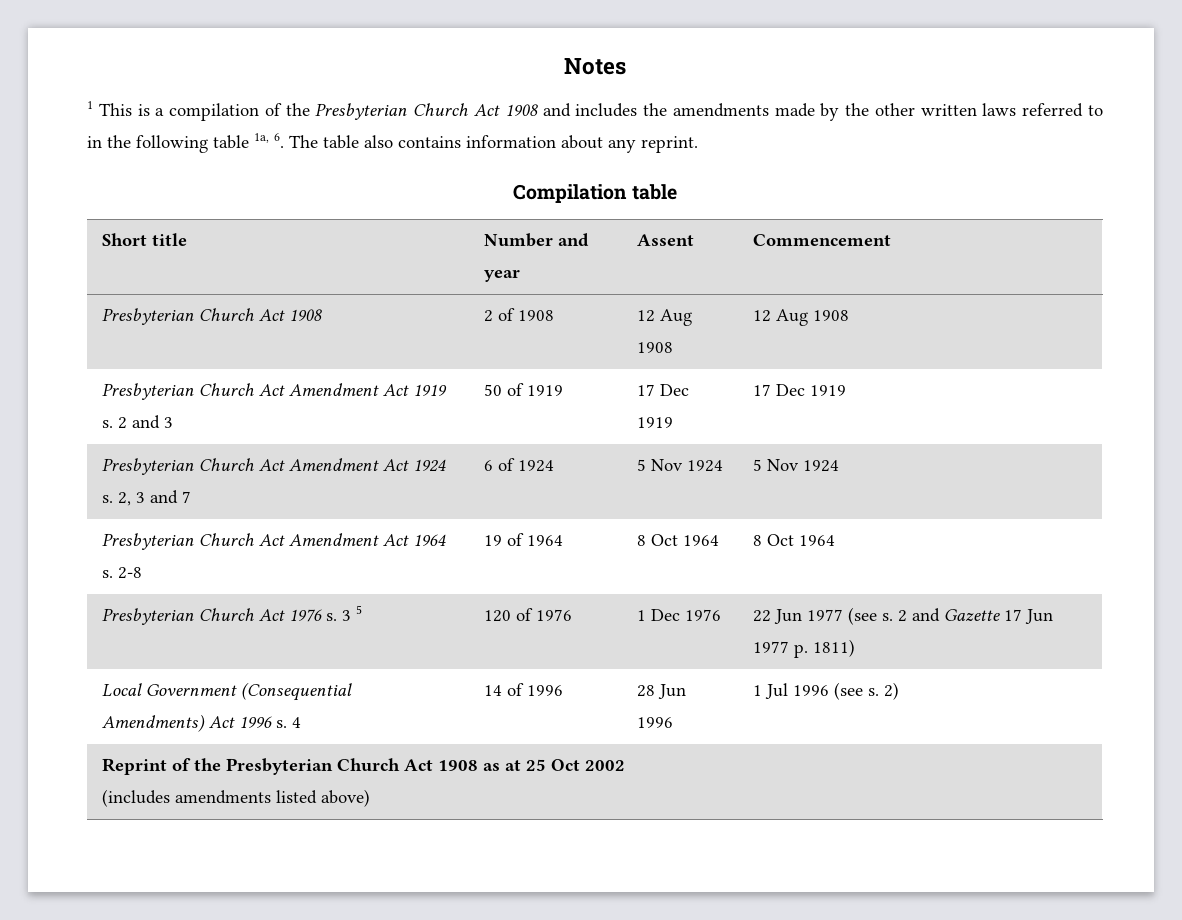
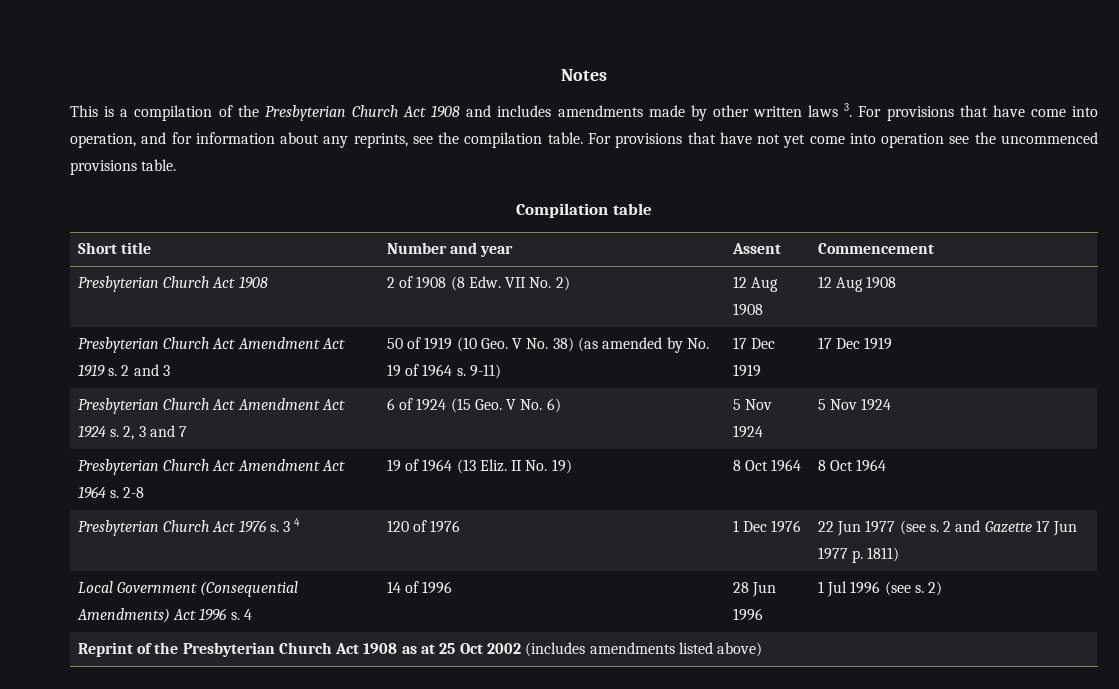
[87,101,93,109] 1 -> (607, 75) none
[643,103,668,116] the -> (552, 111) none
[845,103,870,116] the -> (707, 113) none
[1022,103,1103,117] [87,133,698,153] referred to in the following table 1a, 6. The table also contains information about any reprint. -> [844,103,1098,121] [70,132,1098,148] [70,159,177,175] 3. For provisions that have come into operation, and for information about any reprints, see the compilation table. For provisions that have not yet come into operation see the uncommenced provisions table.
(554, 315) none -> [450,276,570,291] (8 Edw. VII No. 2)
(563, 390) none -> [456,337,710,353] [386,364,501,379] (10 Geo. V No. 38) (as amended by No. 19 of 1964 s. 9-11)
(554, 466) none -> [450,398,561,413] (15 Geo. V No. 6)
(563, 540) none -> [456,459,572,474] (13 Eliz. II No. 19)
[355,605,362,614] 5 -> [294,518,301,526] 4
(625, 765) // -> (522, 648) none

